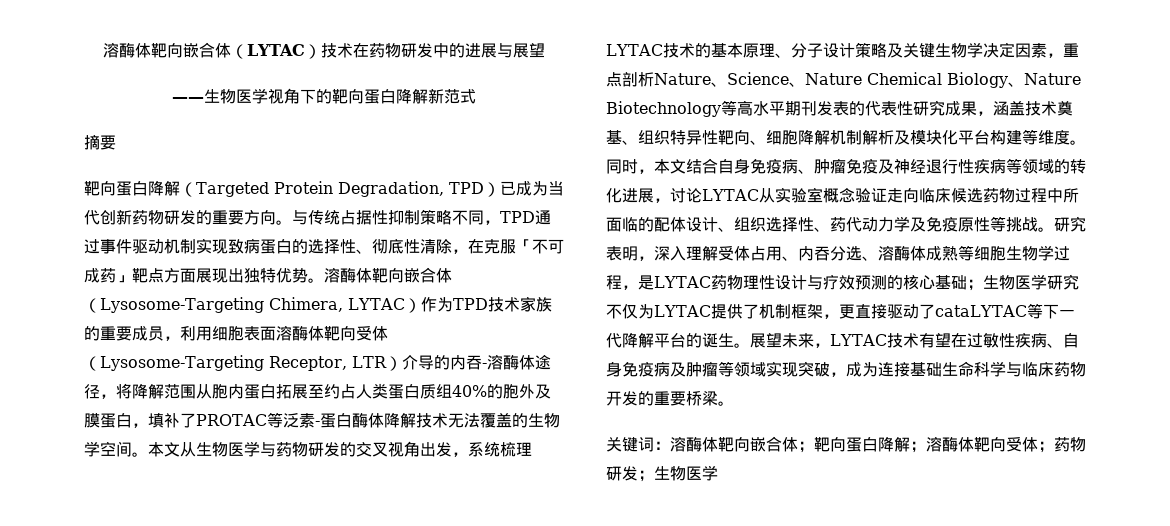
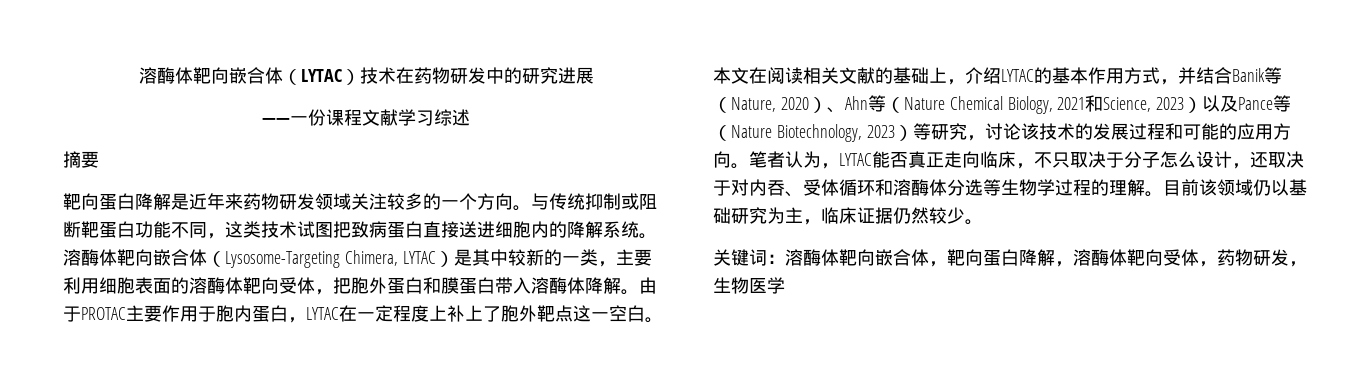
[465,42,546,58] 进展与展望 -> [521,67,594,84] 研究进展
[204,88,476,104] [84,134,116,150] [84,181,564,197] [84,209,551,225] [84,238,564,254] [84,268,308,283] 生物医学视角下的靶向蛋白降解新范式 // 摘要 // 靶向蛋白降解（Targeted Protein Degradation, TPD）已成为当代创新药物研发的重要方向。与传统占据性抑制策略不同，TPD通过事件驱动机制实现致病蛋白的选择性、彻底性清除，在克服「不可成药」靶点方面展现出独特优势 -> [290,109,470,126] [63,151,99,168] [63,193,657,211] [63,221,639,239] 一份课程文献学习综述 // 摘要 // 靶向蛋白降解是近年来药物研发领域关注较多的一个方向。与传统抑制或阻断靶蛋白功能不同，这类技术试图把致病蛋白直接送进细胞内的降解系统
[420,296,552,312] [84,326,180,341] 作为TPD技术家族的重要成员， -> [453,249,652,267] 是其中较新的一类，主要
[276,325,388,341] [84,354,551,371] [84,383,551,399] [84,412,560,428] [84,441,532,457] [606,42,1079,58] [606,72,1081,88] [606,100,1073,117] [606,129,1086,145] [606,158,1086,174] [606,187,1079,203] [606,216,1086,232] [606,245,1070,261] [606,274,1079,291] [606,303,1075,319] [606,332,1079,348] [606,361,1086,377] [606,391,718,406] 溶酶体靶向受体（Lysosome-Targeting Receptor, LTR）介导的内吞-溶酶体途径，将降解范围从胞内蛋白拓展至约占人类蛋白质组40%的胞外及膜蛋白，填补了PROTAC等泛素-蛋白酶体降解技术无法覆盖的生物学空间。本文从生物医学与药物研发的交叉视角出发，系统梳理LYTAC技术的基本原理、分子设计策略及关键生物学决定因素，重点剖析Nature、Science、Nature Chemical Biology、Nature Biotechnology等高水平期刊发表的代表性研究成果，涵盖技术奠基、组织特异性靶向、细胞降解机制解析及模块化平台构建等维度。同时，本文结合自身免疫病、肿瘤免疫及神经退行性疾病等领域的转化进展，讨论LYTAC从实验室概念验证走向临床候选药物过程中所面临的配体设计、组织选择性、药代动力学及免疫原性等挑战。研究表明，深入理解受体占用、内吞分选、溶酶体成熟等细胞生物学过程，是LYTAC药物理性设计与疗效预测的核心基础；生物医学研究不仅为LYTAC提供了机制框架，更直接驱动了cataLYTAC等下一代降解平台的诞生。展望未来，LYTAC技术有望在过敏性疾病、自身免疫病及肿瘤等领域实现突破，成为连接基础生命科学与临床药物开发的重要桥梁 -> [171,277,657,295] [63,305,663,323] [713,67,1282,85] [713,95,1292,114] [713,123,1291,142] [713,151,1304,169] [713,179,1307,197] [713,207,965,225] 的溶酶体靶向受体，把胞外蛋白和膜蛋白带入溶酶体降解。由于PROTAC主要作用于胞内蛋白，LYTAC在一定程度上补上了胞外靶点这一空白。本文在阅读相关文献的基础上，介绍LYTAC的基本作用方式，并结合Banik等（Nature, 2020）、Ahn等（Nature Chemical Biology, 2021和Science, 2023）以及Pance等（Nature Biotechnology, 2023）等研究，讨论该技术的发展过程和可能的应用方向。笔者认为，LYTAC能否真正走向临床，不只取决于分子怎么设计，还取决于对内吞、受体循环和溶酶体分选等生物学过程的理解。目前该领域仍以基础研究为主，临床证据仍然较少
[798,436,1086,453] [606,466,654,482] ；靶向蛋白降解；溶酶体靶向受体；药物研发； -> [929,249,1307,267] ，靶向蛋白降解，溶酶体靶向受体，药物研发，

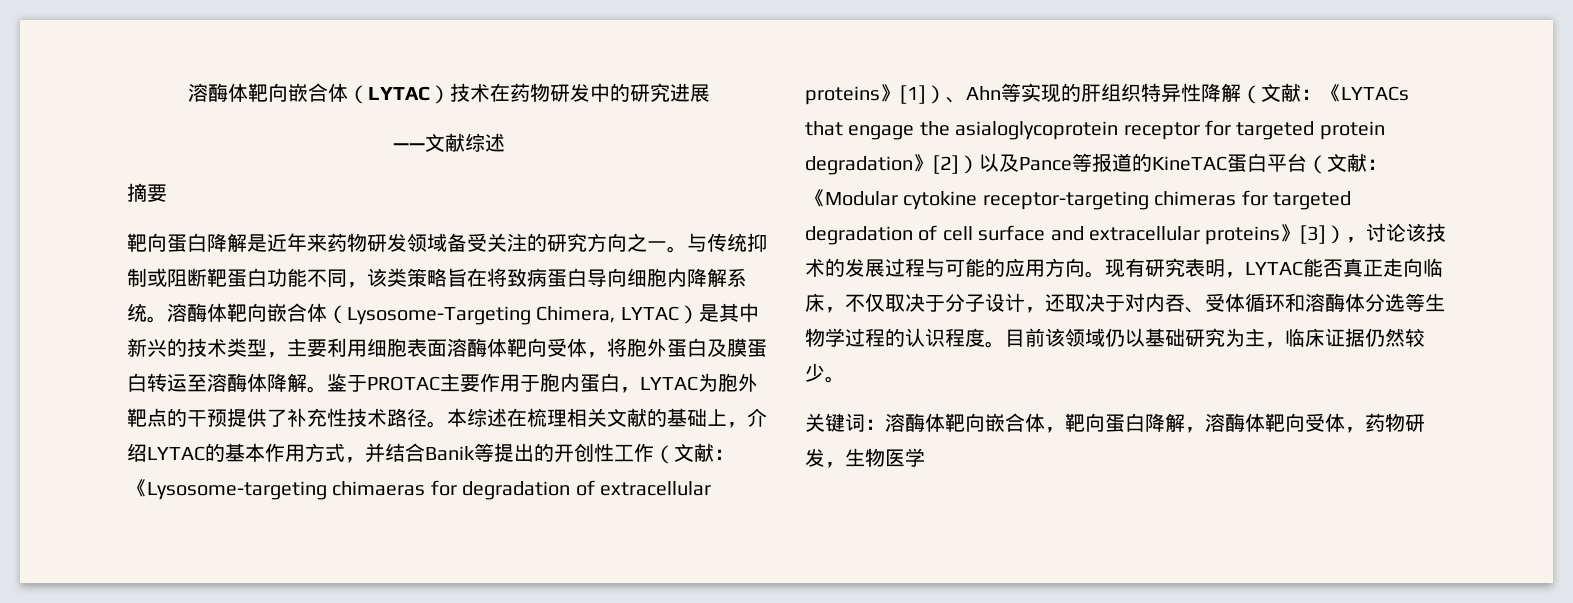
[290,109,434,126] 一份课程文献学习 -> [424,133,465,152] 文献
[351,193,513,210] 关注较多的一个方向 -> [447,233,667,252] 备受关注的研究方向之一
[225,221,567,238] 这类技术试图把致病蛋白直接送进细胞内的 -> [367,268,687,287] 该类策略旨在将致病蛋白导向细胞内
[507,249,598,266] 较新的一类 -> [127,338,267,357] 新兴的技术类型
[171,277,351,295] 的溶酶体靶向受体，把 -> [447,338,627,358] 溶酶体靶向受体，将
[423,277,531,294] 和膜蛋白带入 -> [707,338,767,357] [127,373,207,392] 及膜蛋白转运至
[639,277,657,294] 由 -> [327,373,347,392] 鉴
[338,305,663,323] [713,67,803,84] 在一定程度上补上了胞外靶点这一空白。本文在阅读 -> [698,373,758,392] [127,408,567,428] 为胞外靶点的干预提供了补充性技术路径。本综述在梳理
[713,95,1292,114] [713,123,967,142] （Nature, 2020）、Ahn等（Nature Chemical Biology, 2021和Science, 2023）以及Pance等（Nature Biotechnology, 2023）等研究 -> [494,443,734,464] [127,479,711,500] [805,83,1409,105] [805,120,1385,140] [805,153,1387,175] [805,189,1351,210] [805,224,1347,245] 提出的开创性工作（文献：《Lysosome-targeting chimaeras for degradation of extracellular proteins》[1]）、Ahn等实现的肝组织特异性降解（文献：《LYTACs that engage the asialoglycoprotein receptor for targeted protein degradation》[2]）以及Pance等报道的KineTAC蛋白平台（文献：《Modular cytokine receptor-targeting chimeras for targeted degradation of cell surface and extracellular proteins》[3]）
[1164,123,1183,140] 和 -> [925,258,945,277] 与
[749,151,821,168] 笔者认为 -> [1105,258,1225,278] 现有研究表明
[1051,152,1070,168] 只 -> [865,293,885,312] 仅
[1159,151,1196,168] 怎么 -> (985, 303) none
[1109,179,1145,196] 理解 -> [905,328,985,347] 认识程度

